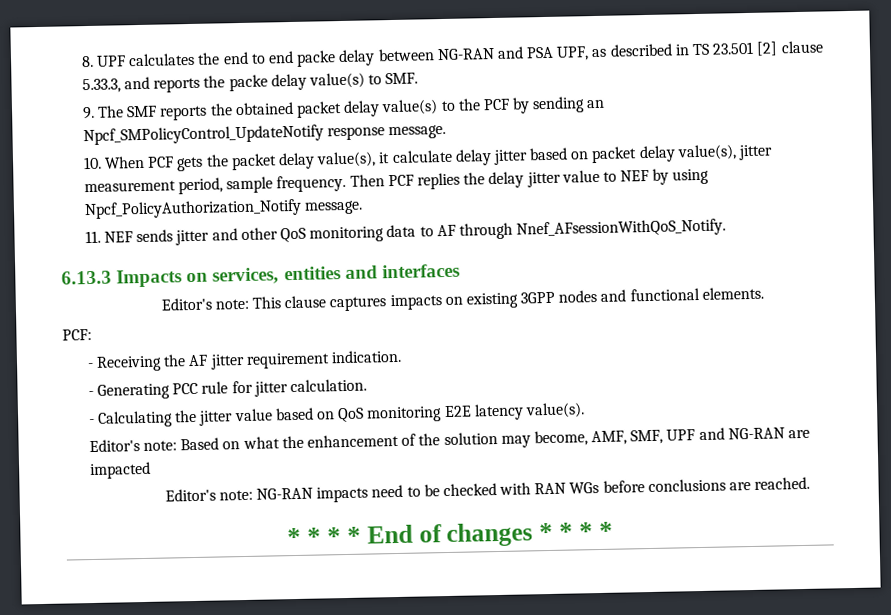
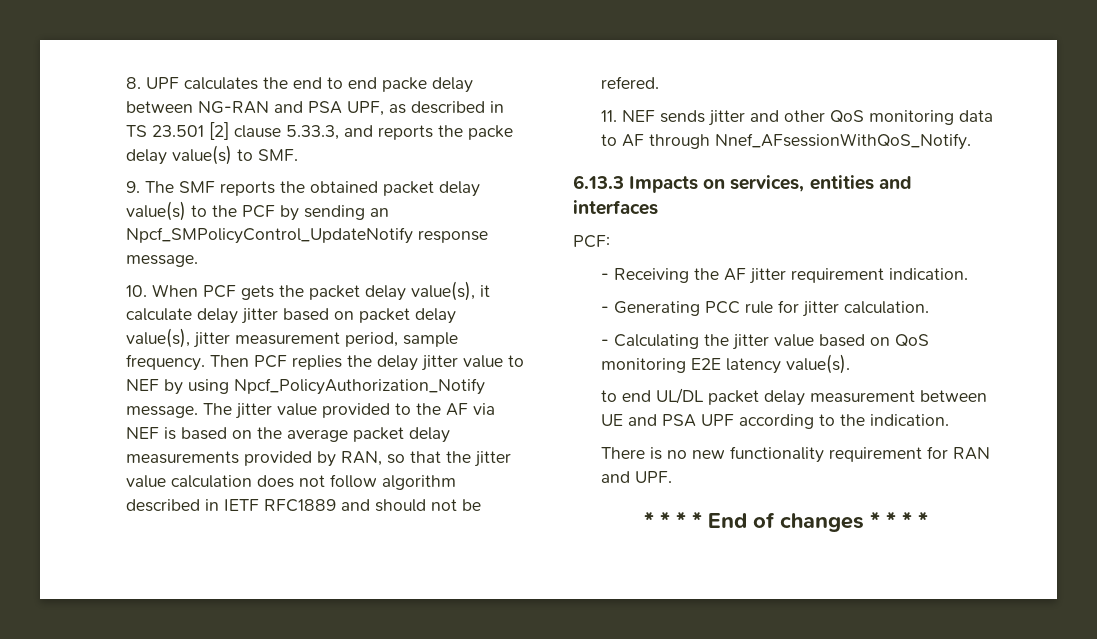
(364, 207) none -> [202,403,495,419] [125,427,450,443] [125,451,511,467] [125,474,456,490] [125,499,481,512] [600,76,659,89] The jitter value provided to the AF via NEF is based on the average packet delay measurements provided by RAN, so that the jitter value calculation does not follow algorithm described in IETF RFC1889 and should not be refered.
[160,286,764,312] // Editor's note: This clause captures impacts on existing 3GPP nodes and functional elements. -> (658, 207) none
[88,427,811,453] [88,461,151,480] [164,476,811,503] Editor's note: Based on what the enhancement of the solution may become, AMF, SMF, UPF and NG-RAN are impacted // Editor's note: NG-RAN impacts need to be checked with RAN WGs before conclusions are reached. -> [600,388,987,406] [600,414,949,429] [600,446,990,463] [600,471,672,483] to end UL/DL packet delay measurement between UE and PSA UPF according to the indication. // There is no new functionality requirement for RAN and UPF.

